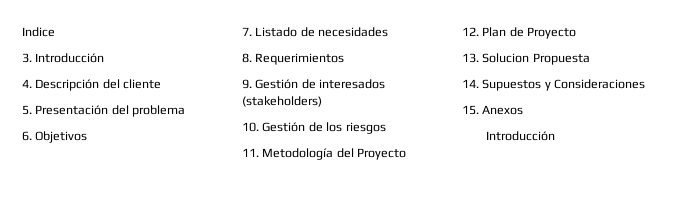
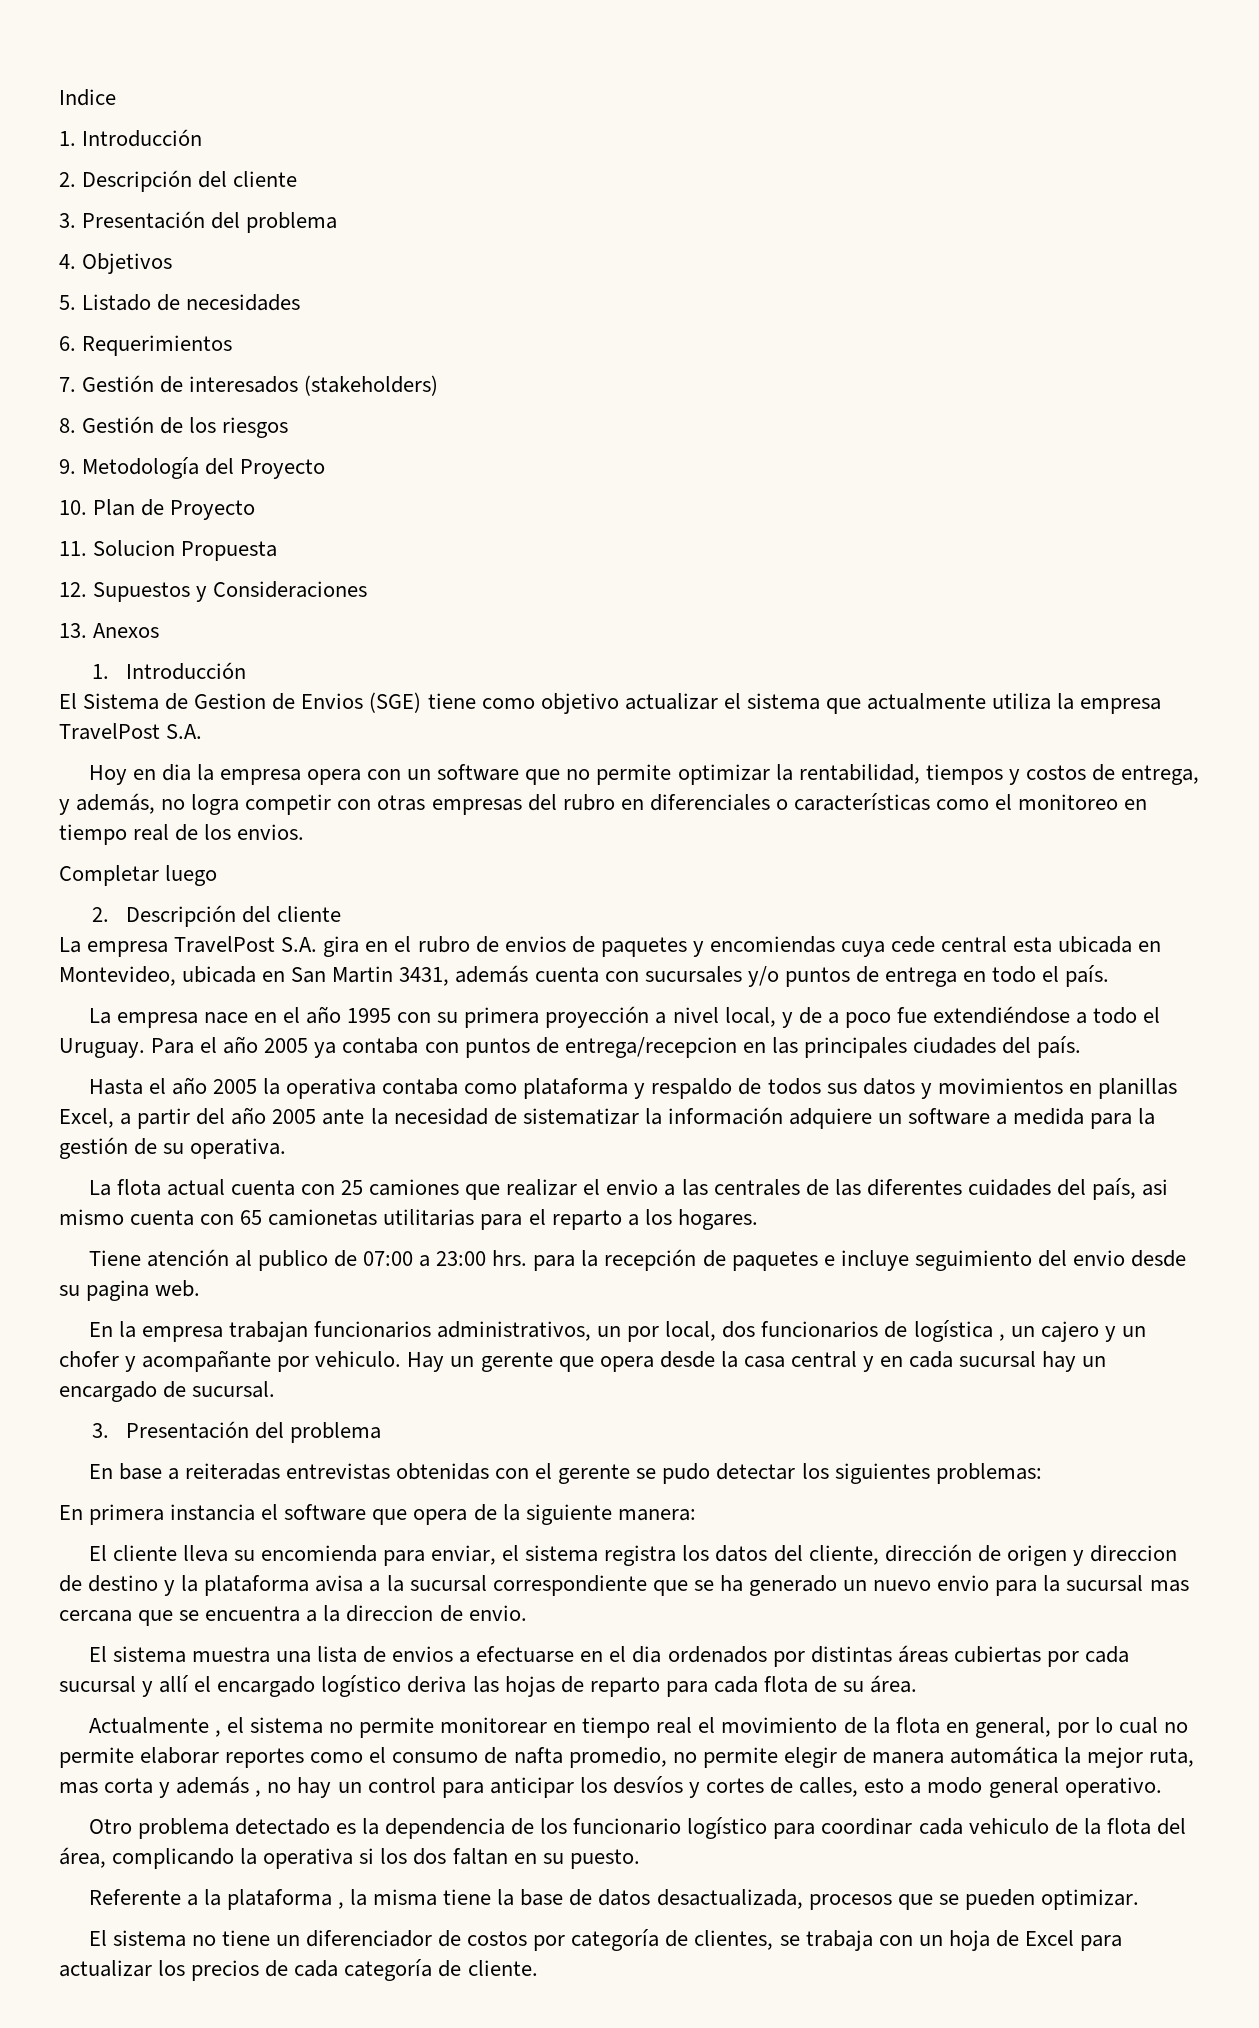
[22,53,105,63] [22,79,162,91] [22,105,186,117] [22,131,32,141] 3. Introducción // 4. Descripción del cliente // 5. Presentación del problema // 6. -> [59,129,203,147] [59,170,298,192] [59,211,338,233] [59,254,76,269] 1. Introducción // 2. Descripción del cliente // 3. Presentación del problema // 4.
[242,27,252,36] 7. -> [59,295,76,310] 5.
[242,53,252,63] 8. -> [59,336,76,351] 6.
[242,79,252,89] 9. -> [59,377,76,392] 7.
[242,122,259,132] 10. -> [59,418,76,433] 8.
[242,148,259,157] 11. -> [59,459,76,474] 9.
[462,27,479,36] 12. -> [59,500,87,515] 10.
[462,53,479,63] 13. -> [59,541,87,556] 11.
[462,79,479,88] 14. -> [59,582,87,597] 12.
[462,105,479,115] 15. -> [59,623,87,638] 13.
[485,131,555,141] Introducción -> [92,662,246,680] [59,692,1162,714] [59,723,203,740] [88,764,1200,785] [59,793,1148,815] [59,824,305,845] [59,865,218,886] [92,905,341,927] [59,936,1162,957] [59,965,1110,987] [88,1006,1161,1028] [59,1036,1082,1058] [88,1077,1177,1099] [59,1107,1156,1129] [59,1137,287,1159] [88,1178,1169,1200] [59,1209,758,1230] [88,1249,1187,1271] [59,1280,201,1301] [88,1320,1146,1342] [59,1350,1107,1372] [59,1381,276,1402] [92,1421,381,1443] [88,1463,1042,1484] [59,1504,696,1525] [88,1544,1177,1566] [59,1575,1189,1596] [59,1605,527,1626] [88,1645,1129,1667] [59,1675,918,1697] [88,1717,1189,1738] [59,1746,1195,1768] [59,1776,1162,1798] [88,1817,1186,1839] [59,1847,640,1869] [88,1889,1139,1910] [88,1929,1123,1951] [59,1959,538,1981] 1. Introducción // El Sistema de Gestion de Envios (SGE) tiene como objetivo actualizar el sistema que actualmente utiliza la empresa TravelPost S.A. // Hoy en dia la empresa opera con un software que no permite optimizar la rentabilidad, tiempos y costos de entrega, y además, no logra competir con otras empresas del rubro en diferenciales o características como el monitoreo en tiempo real de los envios. // Completar luego // 2. Descripción del cliente // La empresa TravelPost S.A. gira en el rubro de envios de paquetes y encomiendas cuya cede central esta ubicada en Montevideo, ubicada en San Martin 3431, además cuenta con sucursales y/o puntos de entrega en todo el país. // La empresa nace en el año 1995 con su primera proyección a nivel local, y de a poco fue extendiéndose a todo el Uruguay. Para el año 2005 ya contaba con puntos de entrega/recepcion en las principales ciudades del país. // Hasta el año 2005 la operativa contaba como plataforma y respaldo de todos sus datos y movimientos en planillas Excel, a partir del año 2005 ante la necesidad de sistematizar la información adquiere un software a medida para la gestión de su operativa. // La flota actual cuenta con 25 camiones que realizar el envio a las centrales de las diferentes cuidades del país, asi mismo cuenta con 65 camionetas utilitarias para el reparto a los hogares. // Tiene atención al publico de 07:00 a 23:00 hrs. para la recepción de paquetes e incluye seguimiento del envio desde su pagina web. // En la empresa trabajan funcionarios administrativos, un por local, dos funcionarios de logística , un cajero y un chofer y acompañante por vehiculo. Hay un gerente que opera desde la casa central y en cada sucursal hay un encargado de sucursal. // 3. Presentación del problema // En base a reiteradas entrevistas obtenidas con el gerente se pudo detectar los siguientes problemas: // En primera instancia el software que opera de la siguiente manera: // El cliente lleva su encomienda para enviar, el sistema registra los datos del cliente, dirección de origen y direccion de destino y la plataforma avisa a la sucursal correspondiente que se ha generado un nuevo envio para la sucursal mas cercana que se encuentra a la direccion de envio. // El sistema muestra una lista de envios a efectuarse en el dia ordenados por distintas áreas cubiertas por cada sucursal y allí el encargado logístico deriva las hojas de reparto para cada flota de su área. // Actualmente , el sistema no permite monitorear en tiempo real el movimiento de la flota en general, por lo cual no permite elaborar reportes como el consumo de nafta promedio, no permite elegir de manera automática la mejor ruta, mas corta y además , no hay un control para anticipar los desvíos y cortes de calles, esto a modo general operativo. // Otro problema detectado es la dependencia de los funcionario logístico para coordinar cada vehiculo de la flota del área, complicando la operativa si los dos faltan en su puesto. // Referente a la plataforma , la misma tiene la base de datos desactualizada, procesos que se pueden optimizar. // El sistema no tiene un diferenciador de costos por categoría de clientes, se trabaja con un hoja de Excel para actualizar los precios de cada categoría de cliente.

